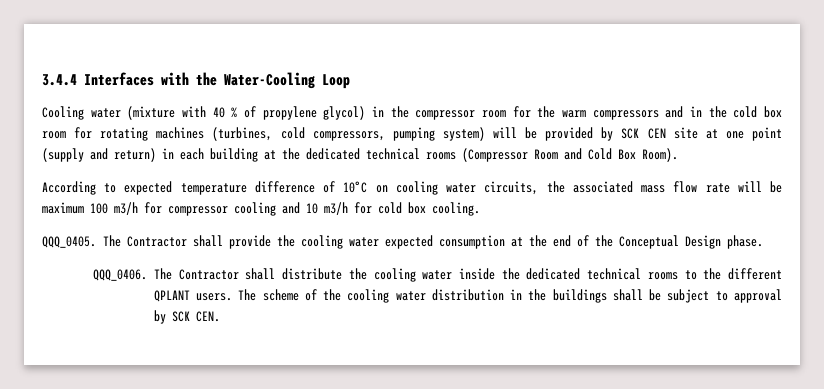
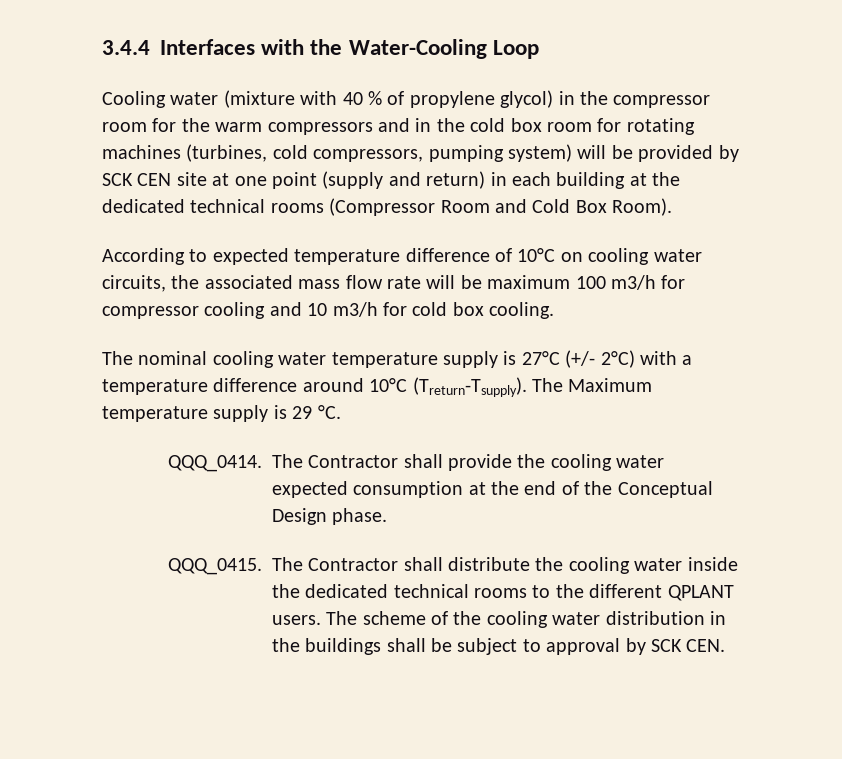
[42,236,96,248] QQQ_0405. -> [102,350,693,368] [102,377,653,397] [102,405,341,422] [167,455,262,472] The nominal cooling water temperature supply is 27°C (+/- 2°C) with a temperature difference around 10°C (Treturn-Tsupply). The Maximum temperature supply is 29 °C. // QQQ_0414.
[93,269,148,281] QQQ_0406. -> [167,558,262,575] QQQ_0415.

